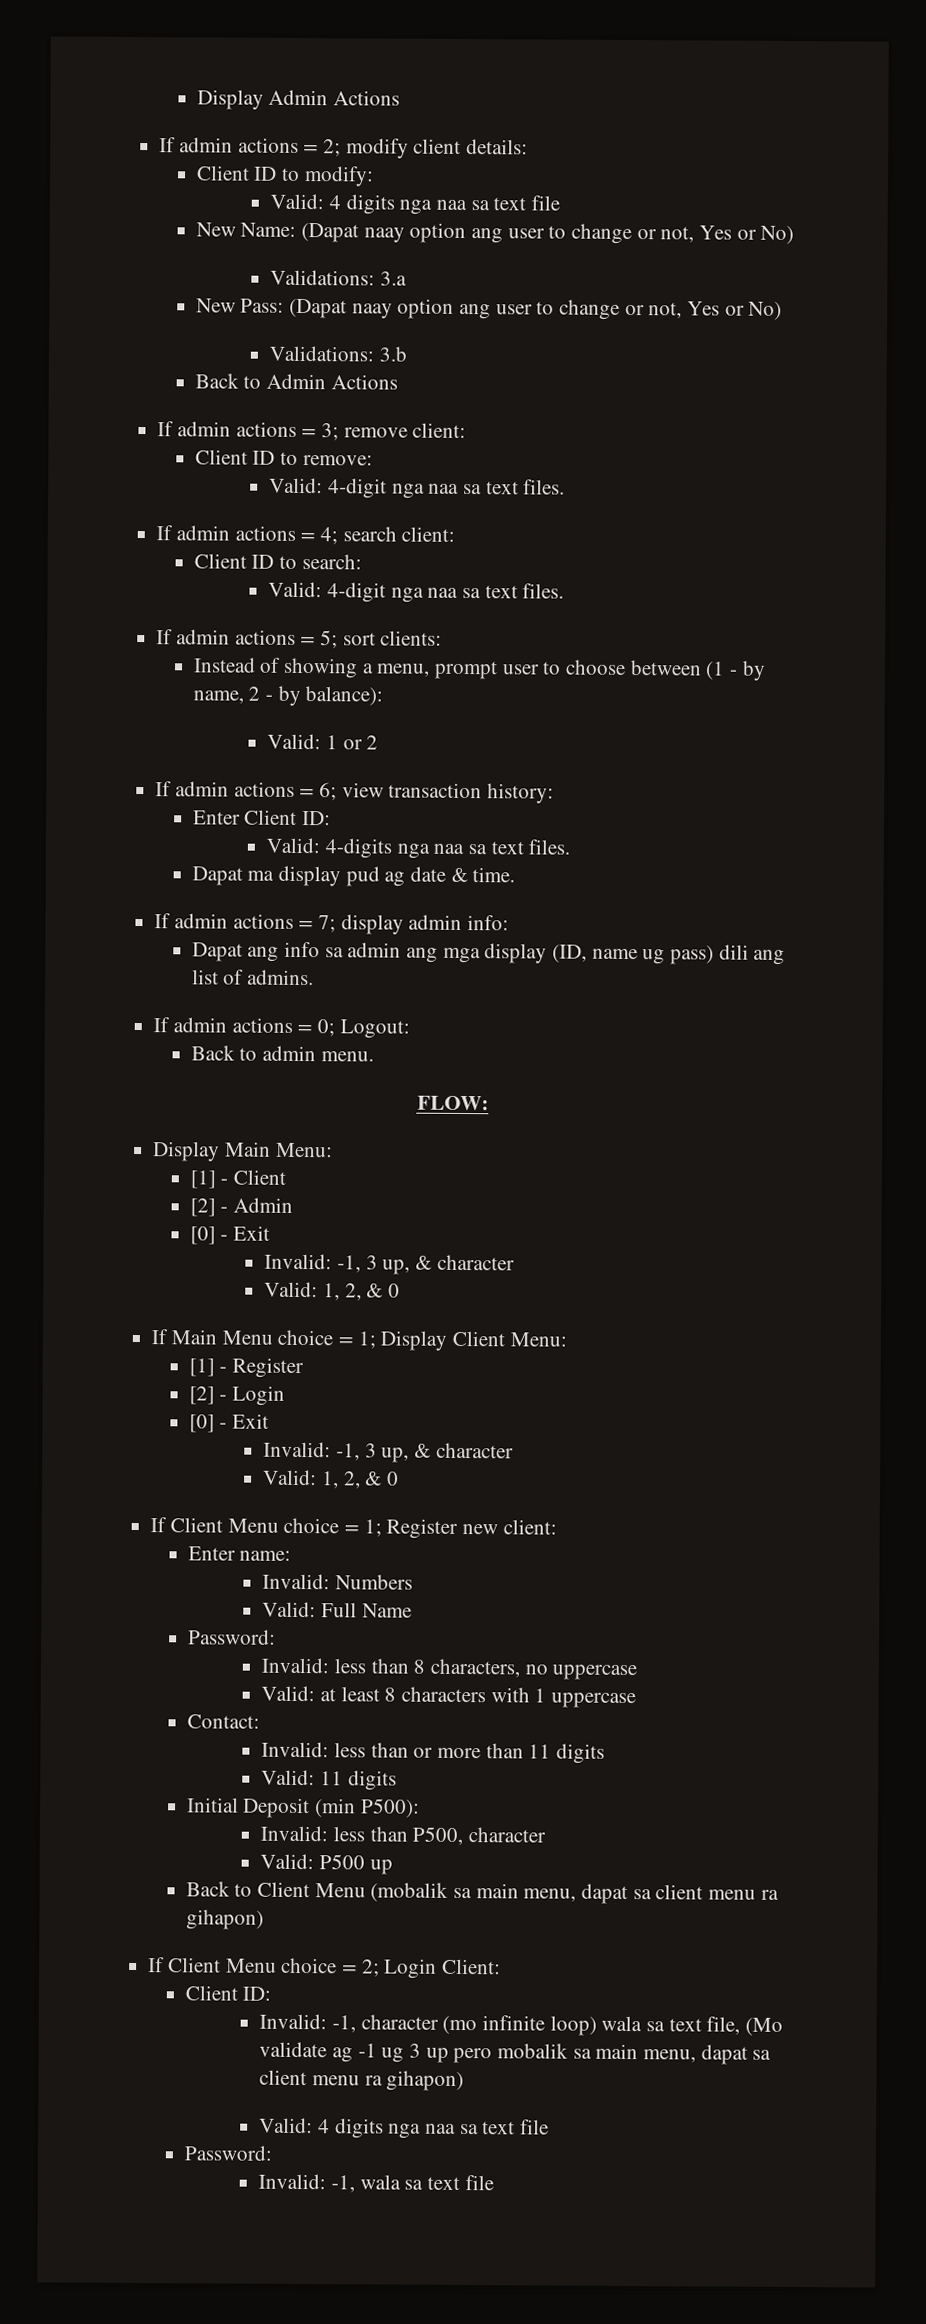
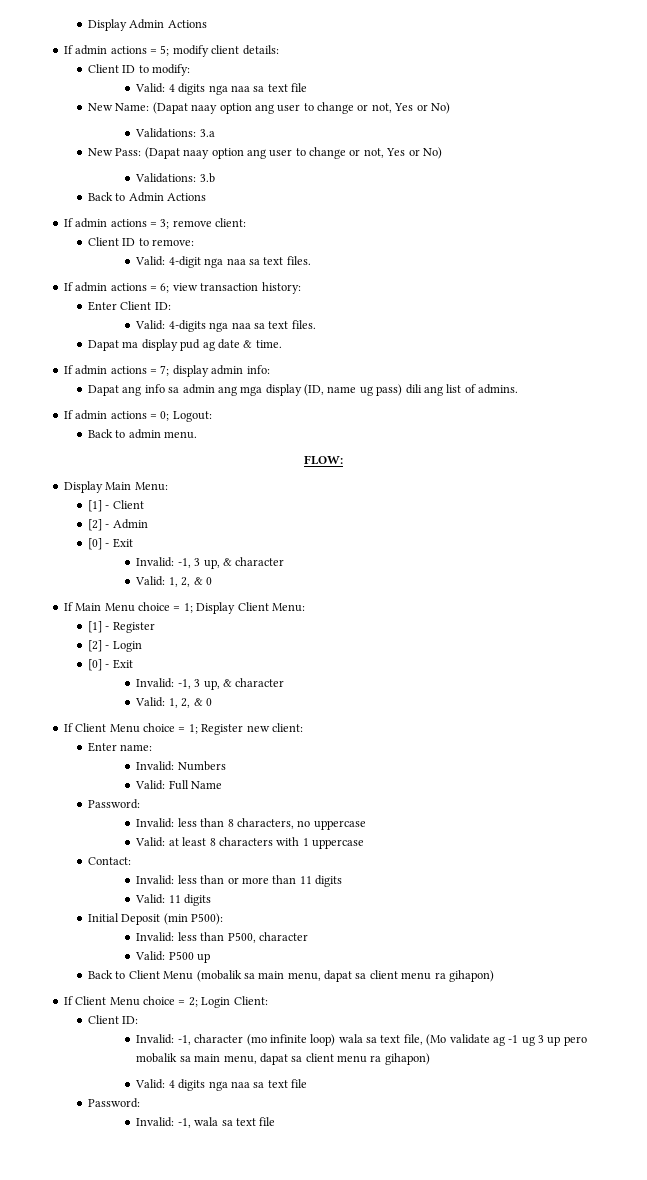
[323,139,342,157] 2; -> [160,45,170,56] 5;
[156,525,456,545] [193,553,362,570] [268,581,565,603] [156,629,443,649] [192,657,766,681] [192,685,384,707] [267,733,379,750] // If admin actions = 4; search client: // Client ID to search: // Valid: 4-digit nga naa sa text files. // If admin actions = 5; sort clients: // Instead of showing a menu, prompt user to choose between (1 - by name, 2 - by balance): // Valid: 1 or 2 -> (311, 260) none

